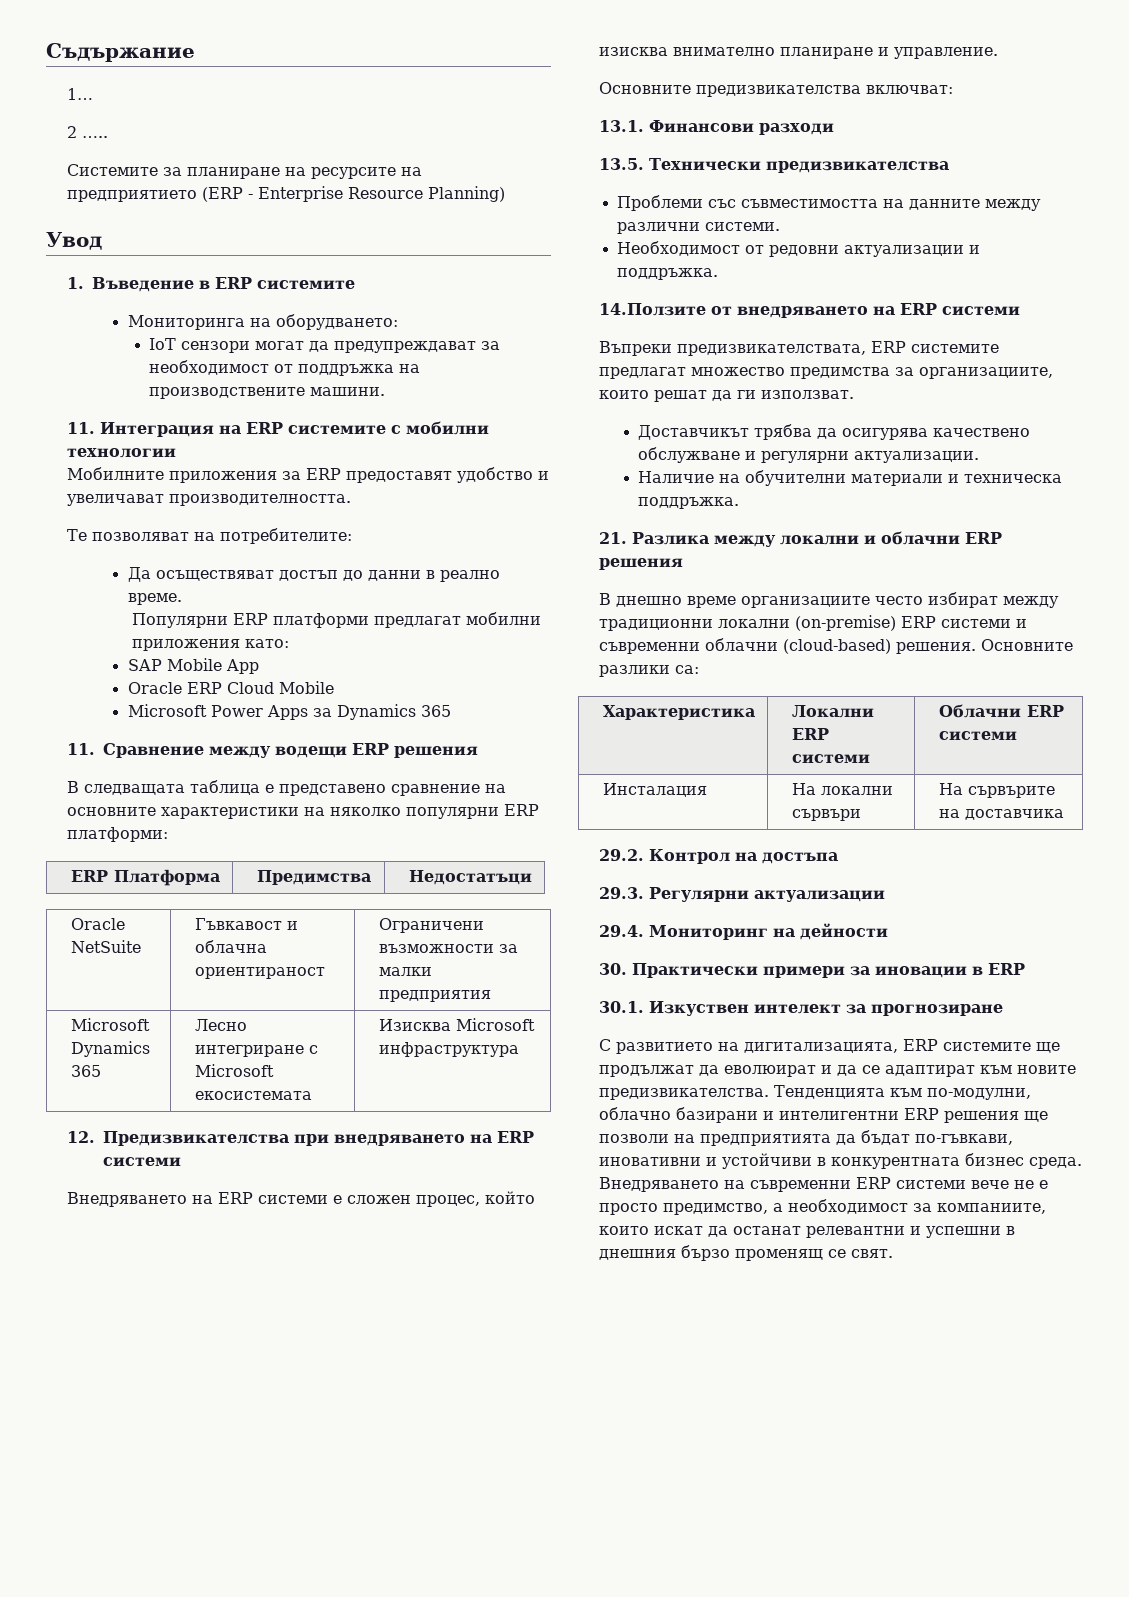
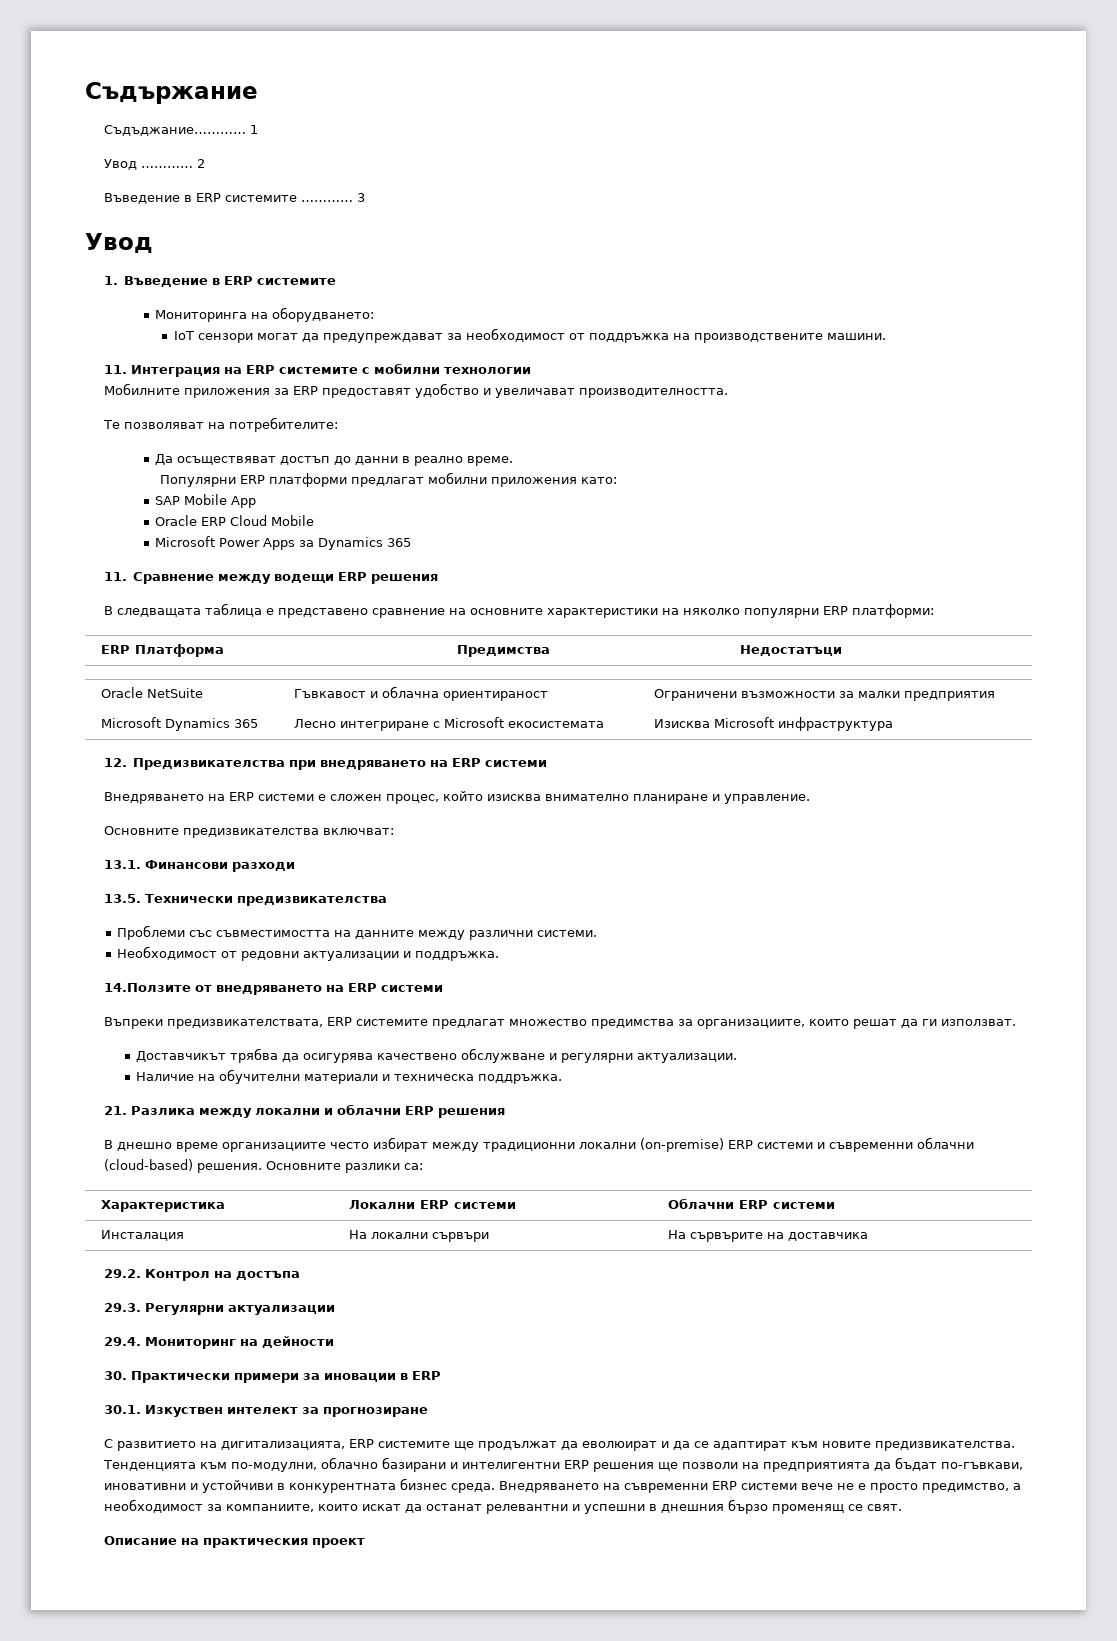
[67,88,94,100] [67,126,109,138] [67,164,423,179] [67,186,506,202] 1… // 2 ….. // Системите за планиране на ресурсите на предприятието (ERP - Enterprise Resource Planning) -> [103,125,258,136] [103,159,205,170] [103,193,365,204] Съдъджание………… 1 // Увод ………… 2 // Въведение в ERP системите ………… 3
(894, 1253) none -> [103,1536,365,1548] // Описание на практическия проект

